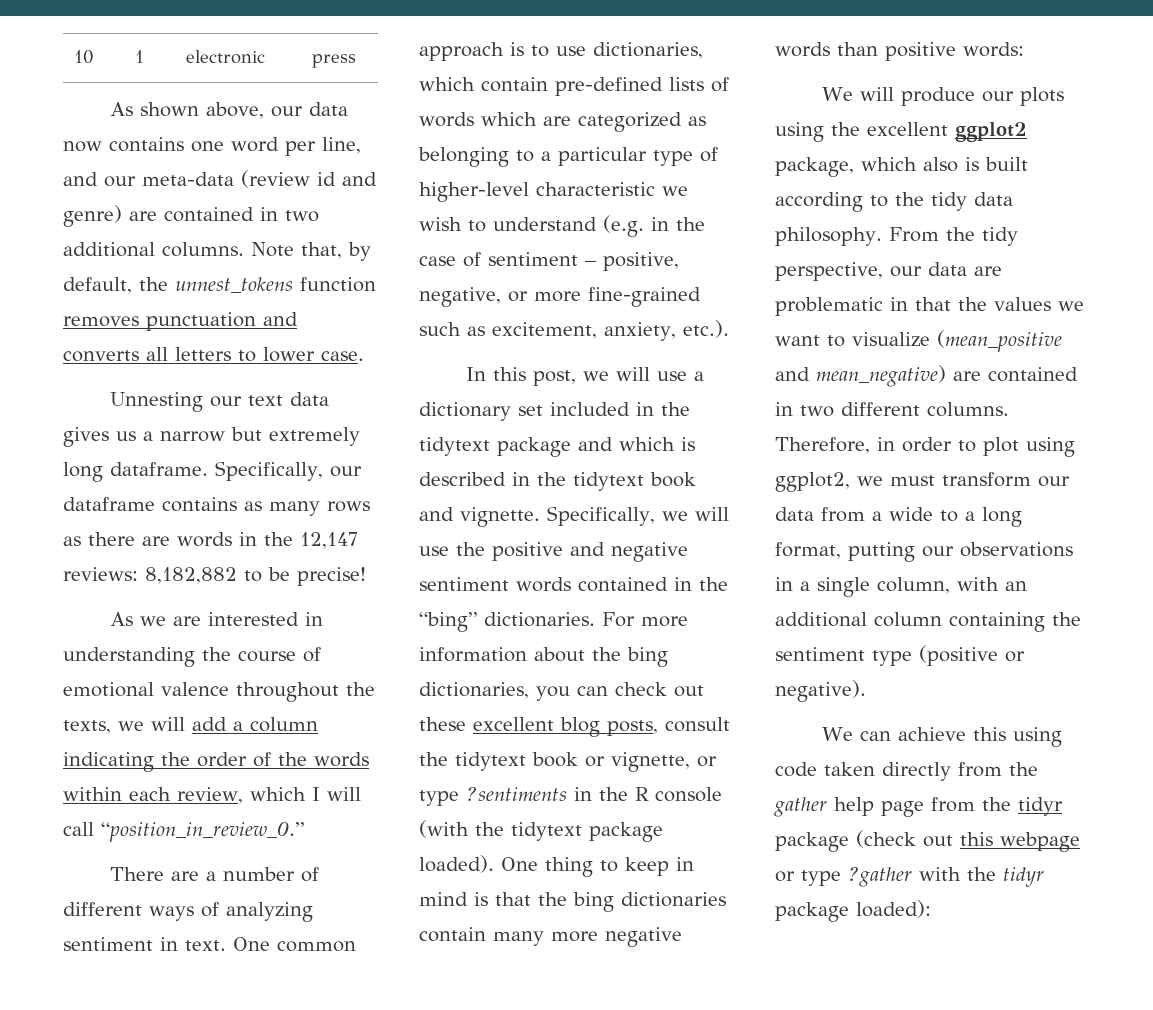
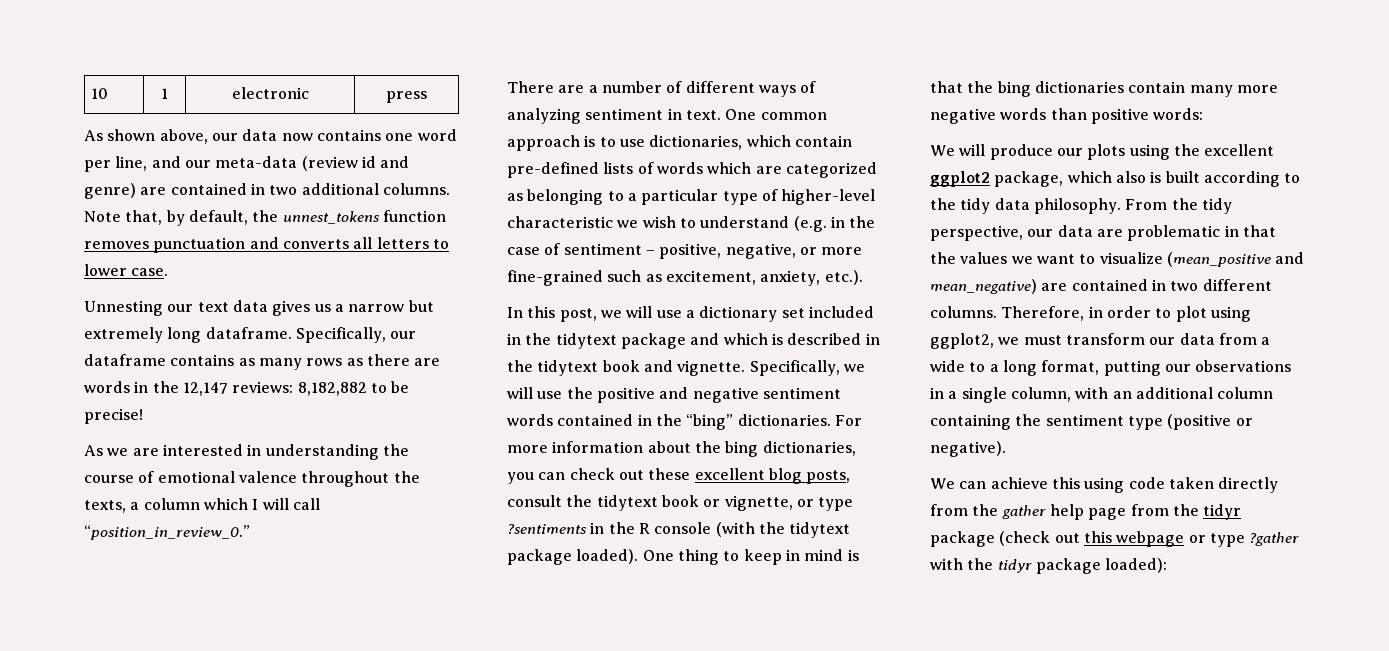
[118,717,318,732] [63,752,369,772] [63,787,243,804] we will add a column indicating the order of the words within each review, -> [130,498,200,510] a column

